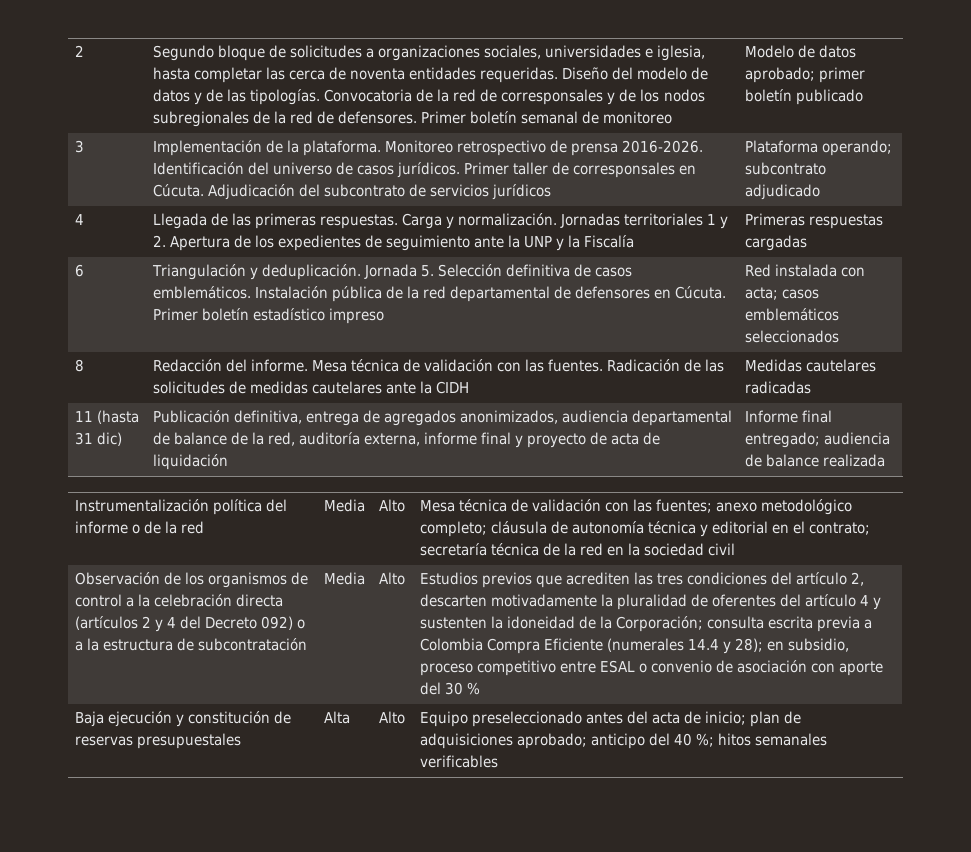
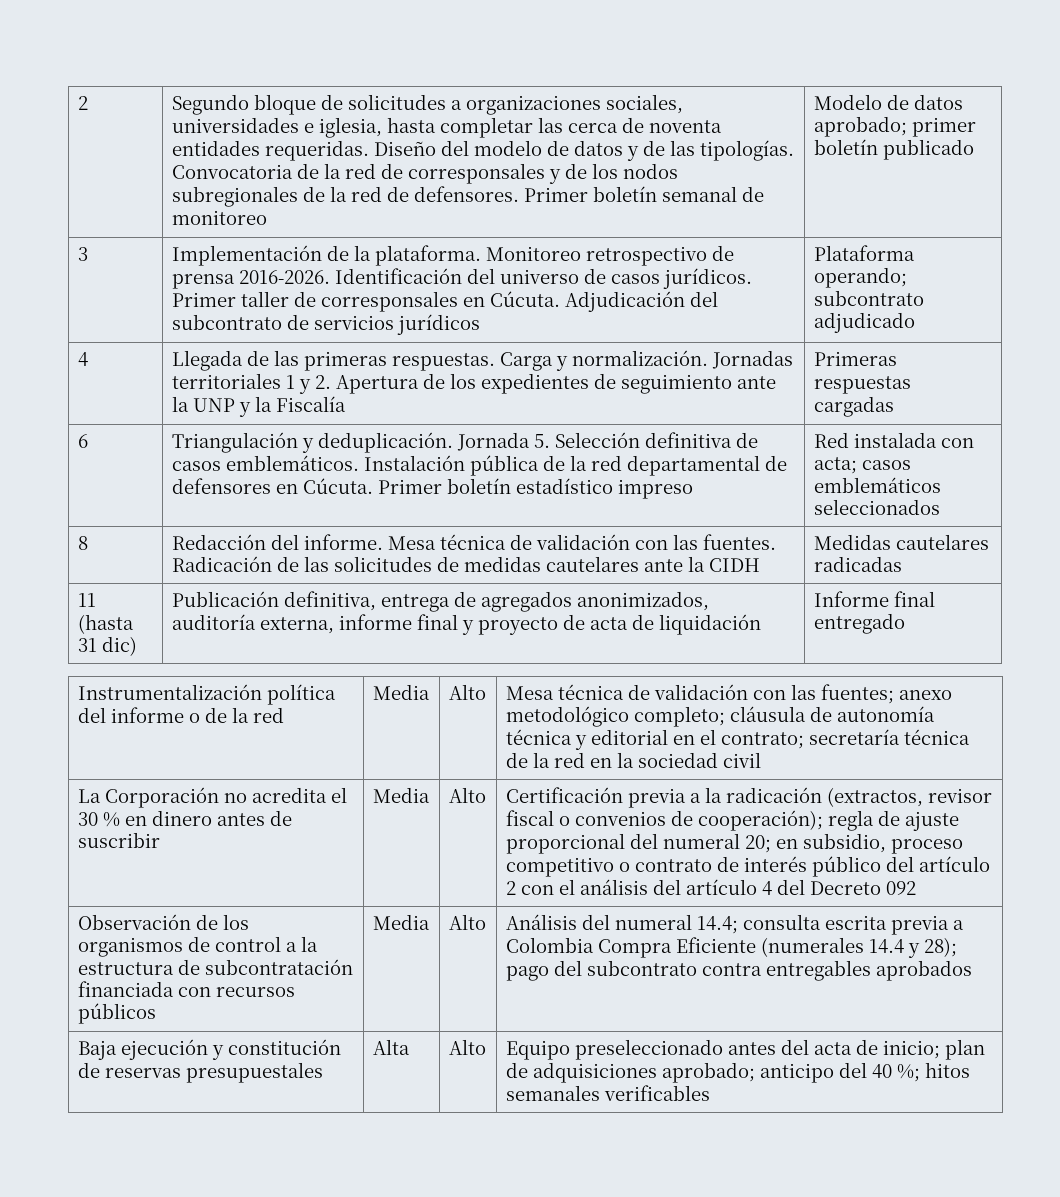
[562,410,733,426] [152,432,296,446] audiencia departamental de balance de la red, -> (709, 601) none
[744,432,890,448] [744,454,885,467] entregado; audiencia de balance realizada -> [813,613,905,634] entregado
(736, 549) none -> [77,787,347,808] [77,810,292,827] [77,832,160,848] [372,787,430,803] [448,787,486,803] [505,787,992,808] [505,810,959,831] [505,833,963,854] [505,856,990,877] [505,879,916,895] // La Corporación no acredita el 30 % en dinero antes de suscribir | Media | Alto | Certificación previa a la radicación (extractos, revisor fiscal o convenios de cooperación); regla de ajuste proporcional del numeral 20; en subsidio, proceso competitivo o contrato de interés público del artículo 2 con el análisis del artículo 4 del Decreto 092
[153,594,284,607] [74,616,306,632] [74,638,308,651] [323,572,365,585] [378,572,405,585] [419,572,865,588] [419,594,882,610] [419,616,704,632] celebración directa (artículos 2 y 4 del Decreto 092) o a la estructura de subcontratación | Media | Alto | Estudios previos que acrediten las tres condiciones del artículo 2, descarten motivadamente la pluralidad de oferentes del artículo 4 y sustenten la idoneidad de la Corporación; -> [77,959,353,975] [77,981,295,997] [77,1003,156,1024] [372,914,430,930] [448,914,486,930] [505,914,738,934] estructura de subcontratación financiada con recursos públicos | Media | Alto | Análisis del numeral 14.4;
[767,638,850,652] [419,660,884,676] [419,682,480,695] en subsidio, proceso competitivo entre ESAL o convenio de asociación con aporte del 30 % -> [505,960,972,981] pago del subcontrato contra entregables aprobados

